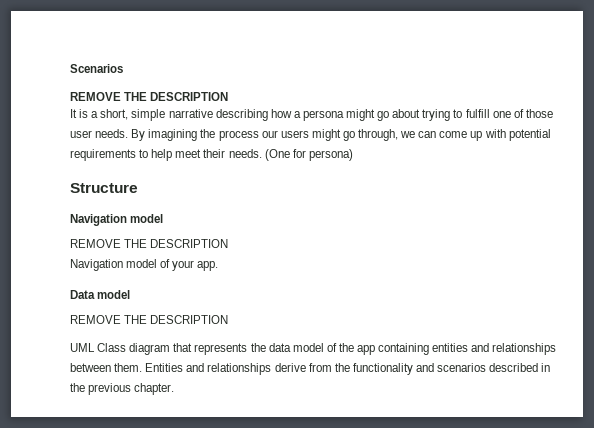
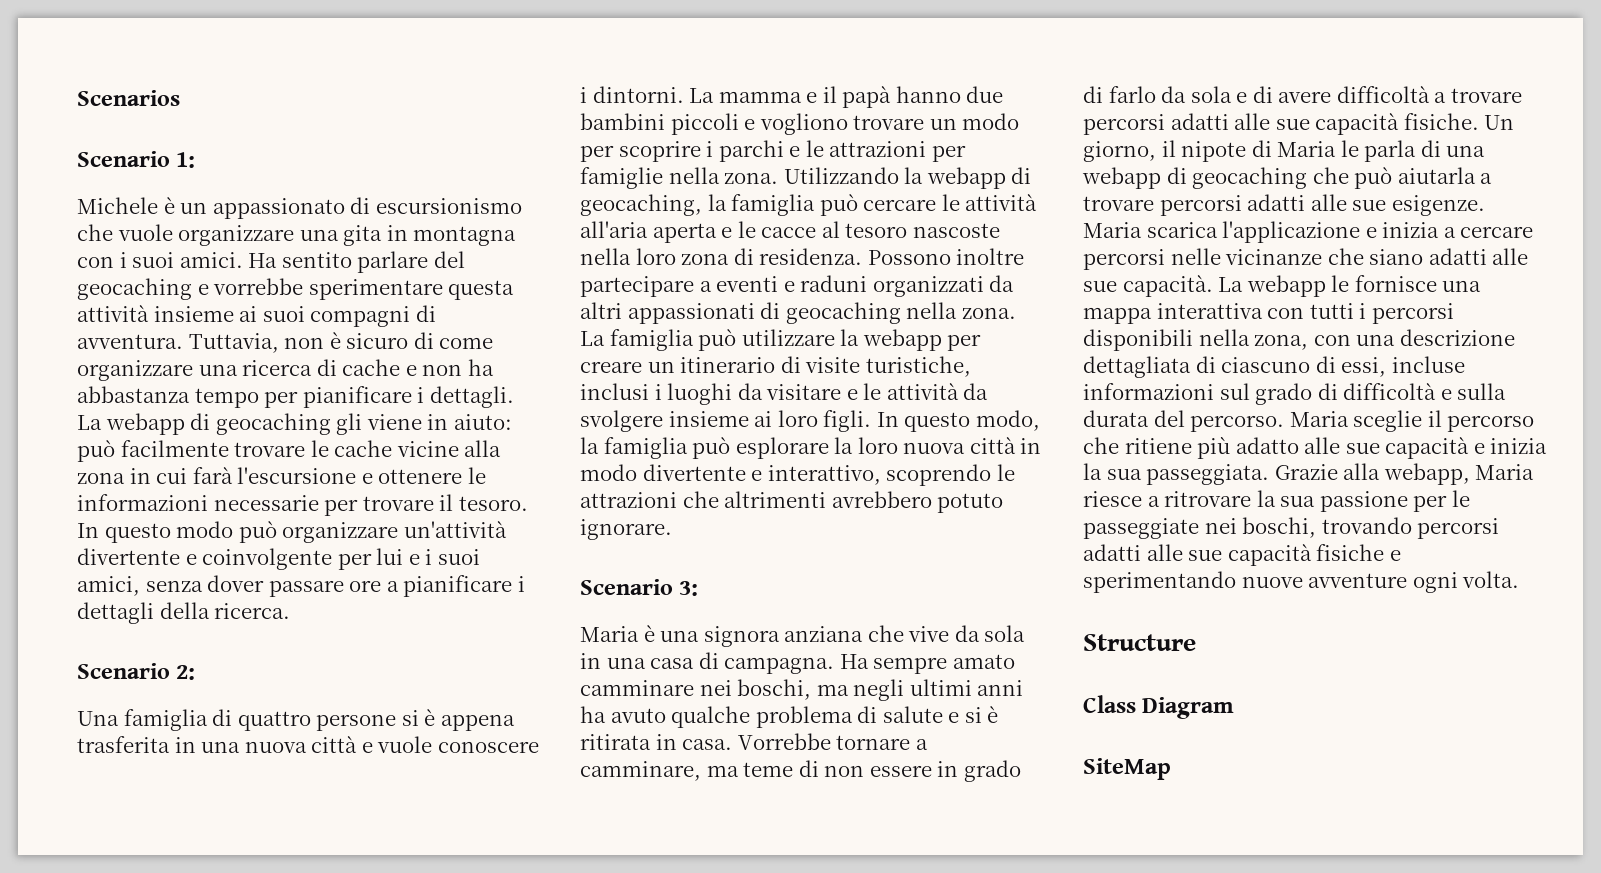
[70,92,229,101] [70,109,553,121] [70,129,551,141] [70,149,353,161] [70,183,138,193] [70,214,164,226] [70,239,229,248] [70,259,219,271] [70,290,131,299] [70,315,229,324] [70,343,557,355] [70,363,551,375] [70,383,175,395] REMOVE THE DESCRIPTION // It is a short, simple narrative describing how a persona might go about trying to fulfill one of those user needs. By imagining the process our users might go through, we can come up with potential requirements to help meet their needs. (One for persona) // Structure // Navigation model // REMOVE THE DESCRIPTION // Navigation model of your app. // Data model // REMOVE THE DESCRIPTION // UML Class diagram that represents the data model of the app containing entities and relationships between them. Entities and relationships derive from the functionality and scenarios described in the previous chapter. -> [77,151,196,168] [77,197,522,219] [77,224,517,246] [77,251,465,273] [77,278,515,300] [77,305,436,327] [77,332,494,353] [77,359,494,381] [77,386,514,408] [77,413,512,435] [77,440,502,462] [77,467,486,484] [77,494,528,516] [77,521,507,543] [77,548,480,570] [77,575,525,597] [77,602,291,624] [77,663,196,680] [77,709,515,731] [77,736,539,753] [580,86,1004,108] [580,113,1020,135] [580,140,966,162] [580,167,1032,189] [580,194,1038,216] [580,221,1000,243] [580,248,1025,265] [580,275,1015,297] [580,302,1016,324] [580,329,982,351] [580,356,971,377] [580,383,989,405] [580,410,1040,432] [580,437,1042,459] [580,464,1015,486] [580,491,1004,513] [580,519,672,540] [580,579,699,596] [580,625,1026,647] [580,652,1015,674] [580,679,1024,701] [580,706,999,728] [580,733,928,750] [580,760,1021,782] [1083,86,1522,103] [1083,113,1515,135] [1083,140,1486,162] [1082,167,1493,189] [1083,194,1485,216] [1083,221,1534,243] [1083,248,1529,270] [1083,275,1482,297] [1083,303,1454,324] [1083,329,1515,351] [1083,356,1465,378] [1083,383,1507,405] [1083,410,1535,432] [1083,436,1548,459] [1083,463,1535,485] [1083,490,1470,512] [1083,517,1500,539] [1083,544,1401,566] [1083,571,1520,593] [1083,634,1196,651] [1083,695,1235,719] [1083,758,1171,780] Scenario 1: // Michele è un appassionato di escursionismo che vuole organizzare una gita in montagna con i suoi amici. Ha sentito parlare del geocaching e vorrebbe sperimentare questa attività insieme ai suoi compagni di avventura. Tuttavia, non è sicuro di come organizzare una ricerca di cache e non ha abbastanza tempo per pianificare i dettagli. La webapp di geocaching gli viene in aiuto: può facilmente trovare le cache vicine alla zona in cui farà l'escursione e ottenere le informazioni necessarie per trovare il tesoro. In questo modo può organizzare un'attività divertente e coinvolgente per lui e i suoi amici, senza dover passare ore a pianificare i dettagli della ricerca. // Scenario 2: // Una famiglia di quattro persone si è appena trasferita in una nuova città e vuole conoscere i dintorni. La mamma e il papà hanno due bambini piccoli e vogliono trovare un modo per scoprire i parchi e le attrazioni per famiglie nella zona. Utilizzando la webapp di geocaching, la famiglia può cercare le attività all'aria aperta e le cacce al tesoro nascoste nella loro zona di residenza. Possono inoltre partecipare a eventi e raduni organizzati da altri appassionati di geocaching nella zona. La famiglia può utilizzare la webapp per creare un itinerario di visite turistiche, inclusi i luoghi da visitare e le attività da svolgere insieme ai loro figli. In questo modo, la famiglia può esplorare la loro nuova città in modo divertente e interattivo, scoprendo le attrazioni che altrimenti avrebbero potuto ignorare. // Scenario 3: // Maria è una signora anziana che vive da sola in una casa di campagna. Ha sempre amato camminare nei boschi, ma negli ultimi anni ha avuto qualche problema di salute e si è ritirata in casa. Vorrebbe tornare a camminare, ma teme di non essere in grado di farlo da sola e di avere difficoltà a trovare percorsi adatti alle sue capacità fisiche. Un giorno, il nipote di Maria le parla di una webapp di geocaching che può aiutarla a trovare percorsi adatti alle sue esigenze. Maria scarica l'applicazione e inizia a cercare percorsi nelle vicinanze che siano adatti alle sue capacità. La webapp le fornisce una mappa interattiva con tutti i percorsi disponibili nella zona, con una descrizione dettagliata di ciascuno di essi, incluse informazioni sul grado di difficoltà e sulla durata del percorso. Maria sceglie il percorso che ritiene più adatto alle sue capacità e inizia la sua passeggiata. Grazie alla webapp, Maria riesce a ritrovare la sua passione per le passeggiate nei boschi, trovando percorsi adatti alle sue capacità fisiche e sperimentando nuove avventure ogni volta. // Structure // Class Diagram // SiteMap

